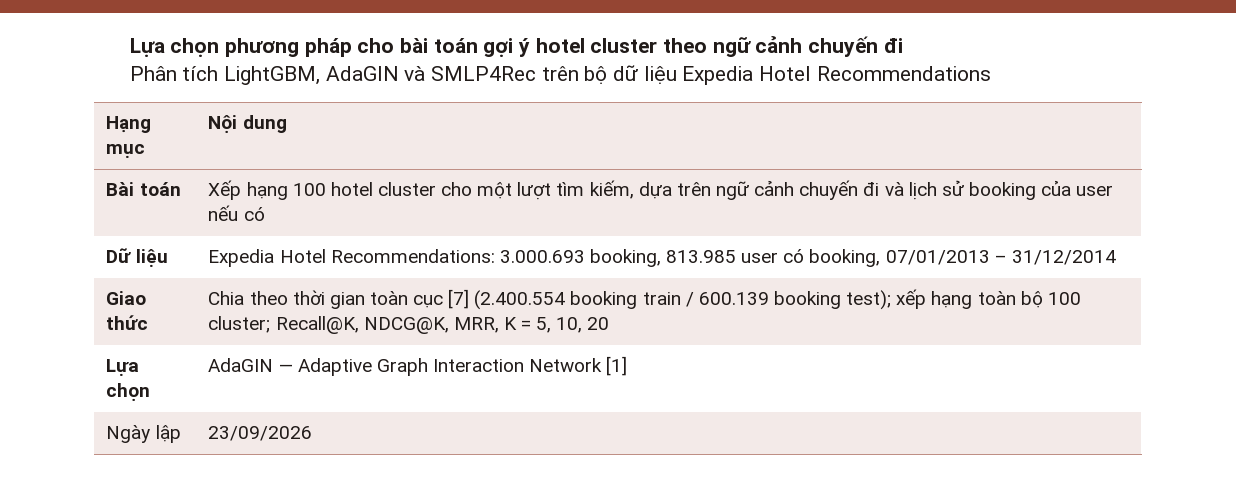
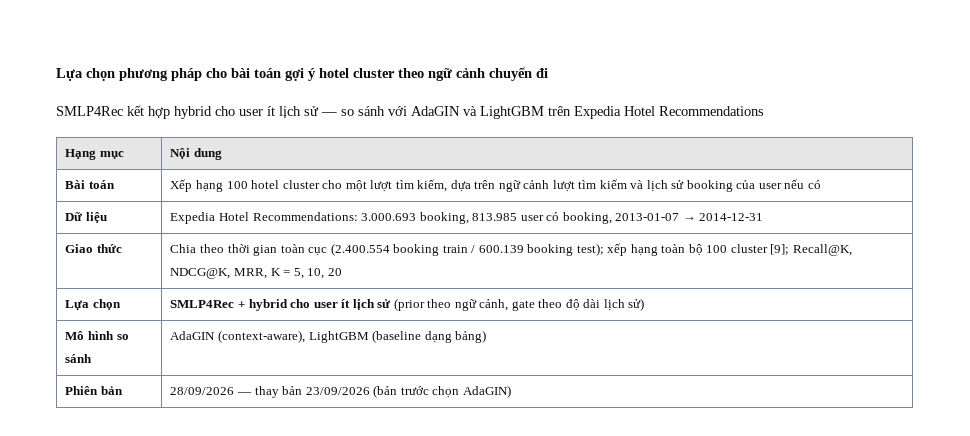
[129,65,677,85] Phân tích LightGBM, AdaGIN và SMLP4Rec trên bộ dữ liệu -> [56,105,571,119] SMLP4Rec kết hợp hybrid cho user ít lịch sử — so sánh với AdaGIN và LightGBM trên
[799,180,880,200] chuyến đi -> [552,179,627,192] lượt tìm kiếm
[885,250,1116,265] 07/01/2013 – 31/12/2014 -> [615,213,764,221] 2013-01-07 → 2014-12-31
[448,289,470,309] [7] -> (328, 251) none
[208,316,271,333] cluster; -> [730,244,790,255] cluster [9];
[208,356,628,376] [106,425,181,443] [208,426,313,441] AdaGIN — Adaptive Graph Interaction Network [1] // Ngày lập | 23/09/2026 -> [170,298,645,311] [65,331,129,340] [65,354,93,363] [170,330,487,343] [65,386,123,395] [170,385,511,398] SMLP4Rec + hybrid cho user ít lịch sử (prior theo ngữ cảnh, gate theo độ dài lịch sử) // Mô hình so sánh | AdaGIN (context-aware), LightGBM (baseline dạng bảng) // Phiên bản | 28/09/2026 — thay bản 23/09/2026 (bản trước chọn AdaGIN)

